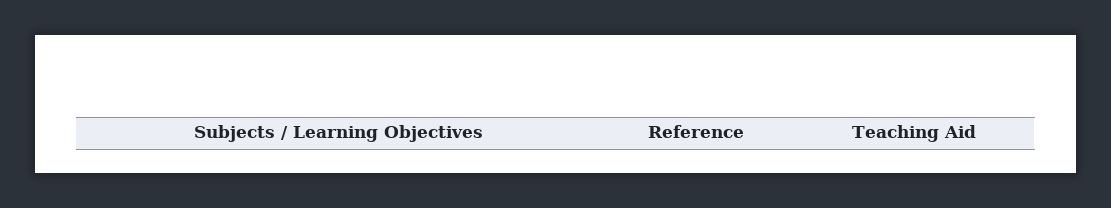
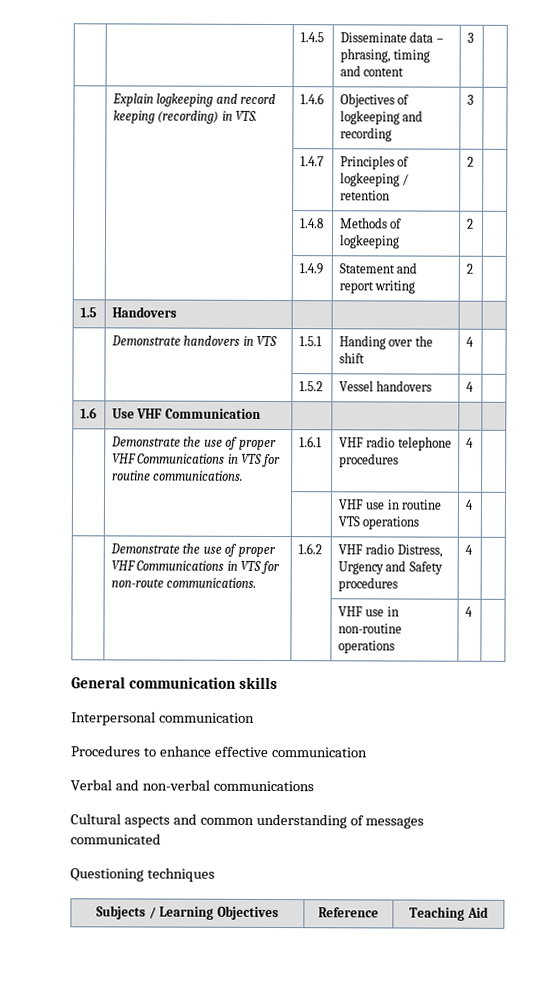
(193, 133) none -> [299,32,324,43] [339,31,444,43] [339,48,431,63] [339,65,405,77] [466,32,474,43] [111,93,277,107] [112,110,258,124] [299,93,324,105] [339,93,410,108] [339,110,424,125] [339,127,392,142] [466,94,474,105] [299,156,324,167] [339,155,410,170] [339,172,410,187] [339,190,390,201] [466,156,474,167] [299,218,324,229] [339,217,403,229] [338,234,399,249] [466,218,474,229] [298,263,323,275] [338,262,418,274] [338,280,416,294] [465,263,473,274] [79,307,97,318] [111,306,177,318] [110,335,278,347] [298,336,322,347] [338,335,433,350] [338,352,365,364] [465,336,474,347] [298,381,323,392] [338,380,433,392] [465,381,474,392] [79,407,97,419] [111,408,261,419] [110,436,277,451] [111,453,281,468] [111,470,244,481] [298,436,322,448] [338,436,452,451] [338,453,399,468] [465,437,474,448] [337,499,442,510] [337,516,420,530] [464,499,473,510] [109,543,276,558] [110,560,280,575] [110,577,257,588] [297,543,322,555] [337,543,443,558] [337,560,443,575] [337,577,398,592] [464,544,473,555] [337,606,399,617] [337,623,402,634] [337,640,395,654] [464,606,473,617] [71,676,278,690] [71,711,255,726] [70,745,368,758] [70,779,314,792] [70,813,425,829] [70,833,161,845] [70,867,215,882] | | 1.4.5 | Disseminate data – phrasing, timing and content | 3 | // | Explain logkeeping and record keeping (recording) in VTS. | 1.4.6 | Objectives of logkeeping and recording | 3 | // | | 1.4.7 | Principles of logkeeping / retention | 2 | // | | 1.4.8 | Methods of logkeeping | 2 | // | | 1.4.9 | Statement and report writing | 2 | // 1.5 | Handovers | | | | // | Demonstrate handovers in VTS | 1.5.1 | Handing over the shift | 4 | // | | 1.5.2 | Vessel handovers | 4 | // 1.6 | Use VHF Communication | | | | // | Demonstrate the use of proper VHF Communications in VTS for routine communications. | 1.6.1 | VHF radio telephone procedures | 4 | // | | | VHF use in routine VTS operations | 4 | // | Demonstrate the use of proper VHF Communications in VTS for non-route communications. | 1.6.2 | VHF radio Distress, Urgency and Safety procedures | 4 | // | | | VHF use in non-routine operations | 4 | // General communication skills // Interpersonal communication // Procedures to enhance effective communication // Verbal and non-verbal communications // Cultural aspects and common understanding of messages communicated // Questioning techniques //

